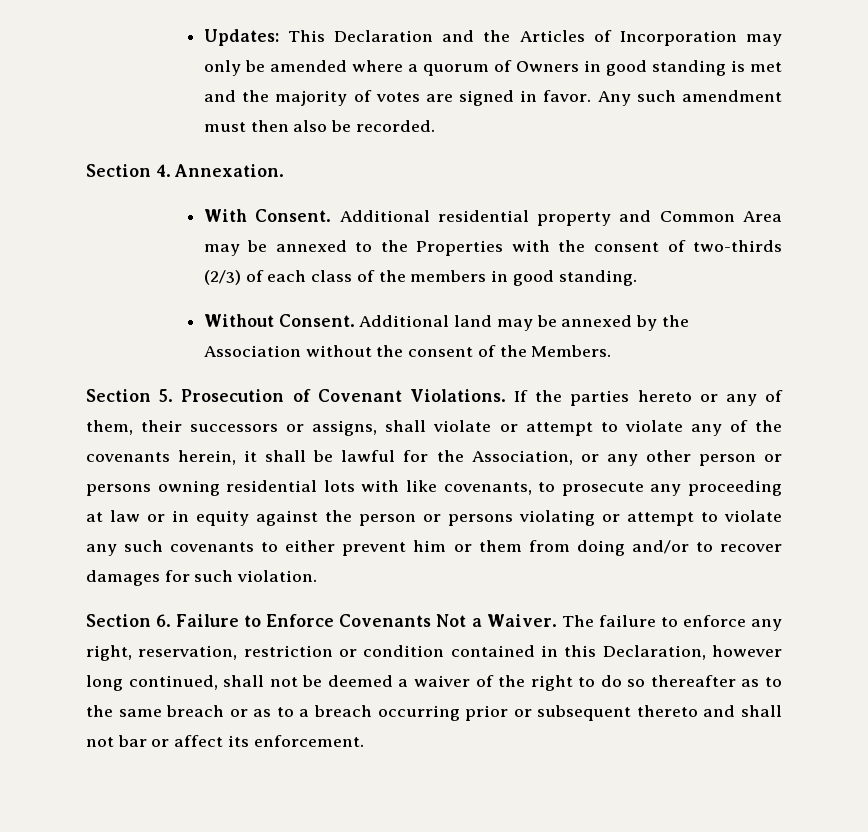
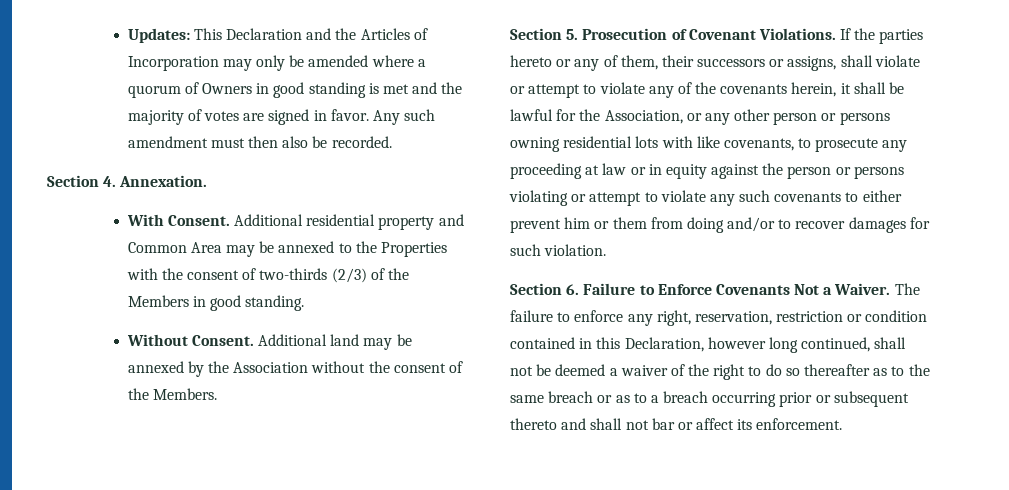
[267,270,487,282] each class of the members -> [387,268,409,280] [127,295,189,307] the Members

